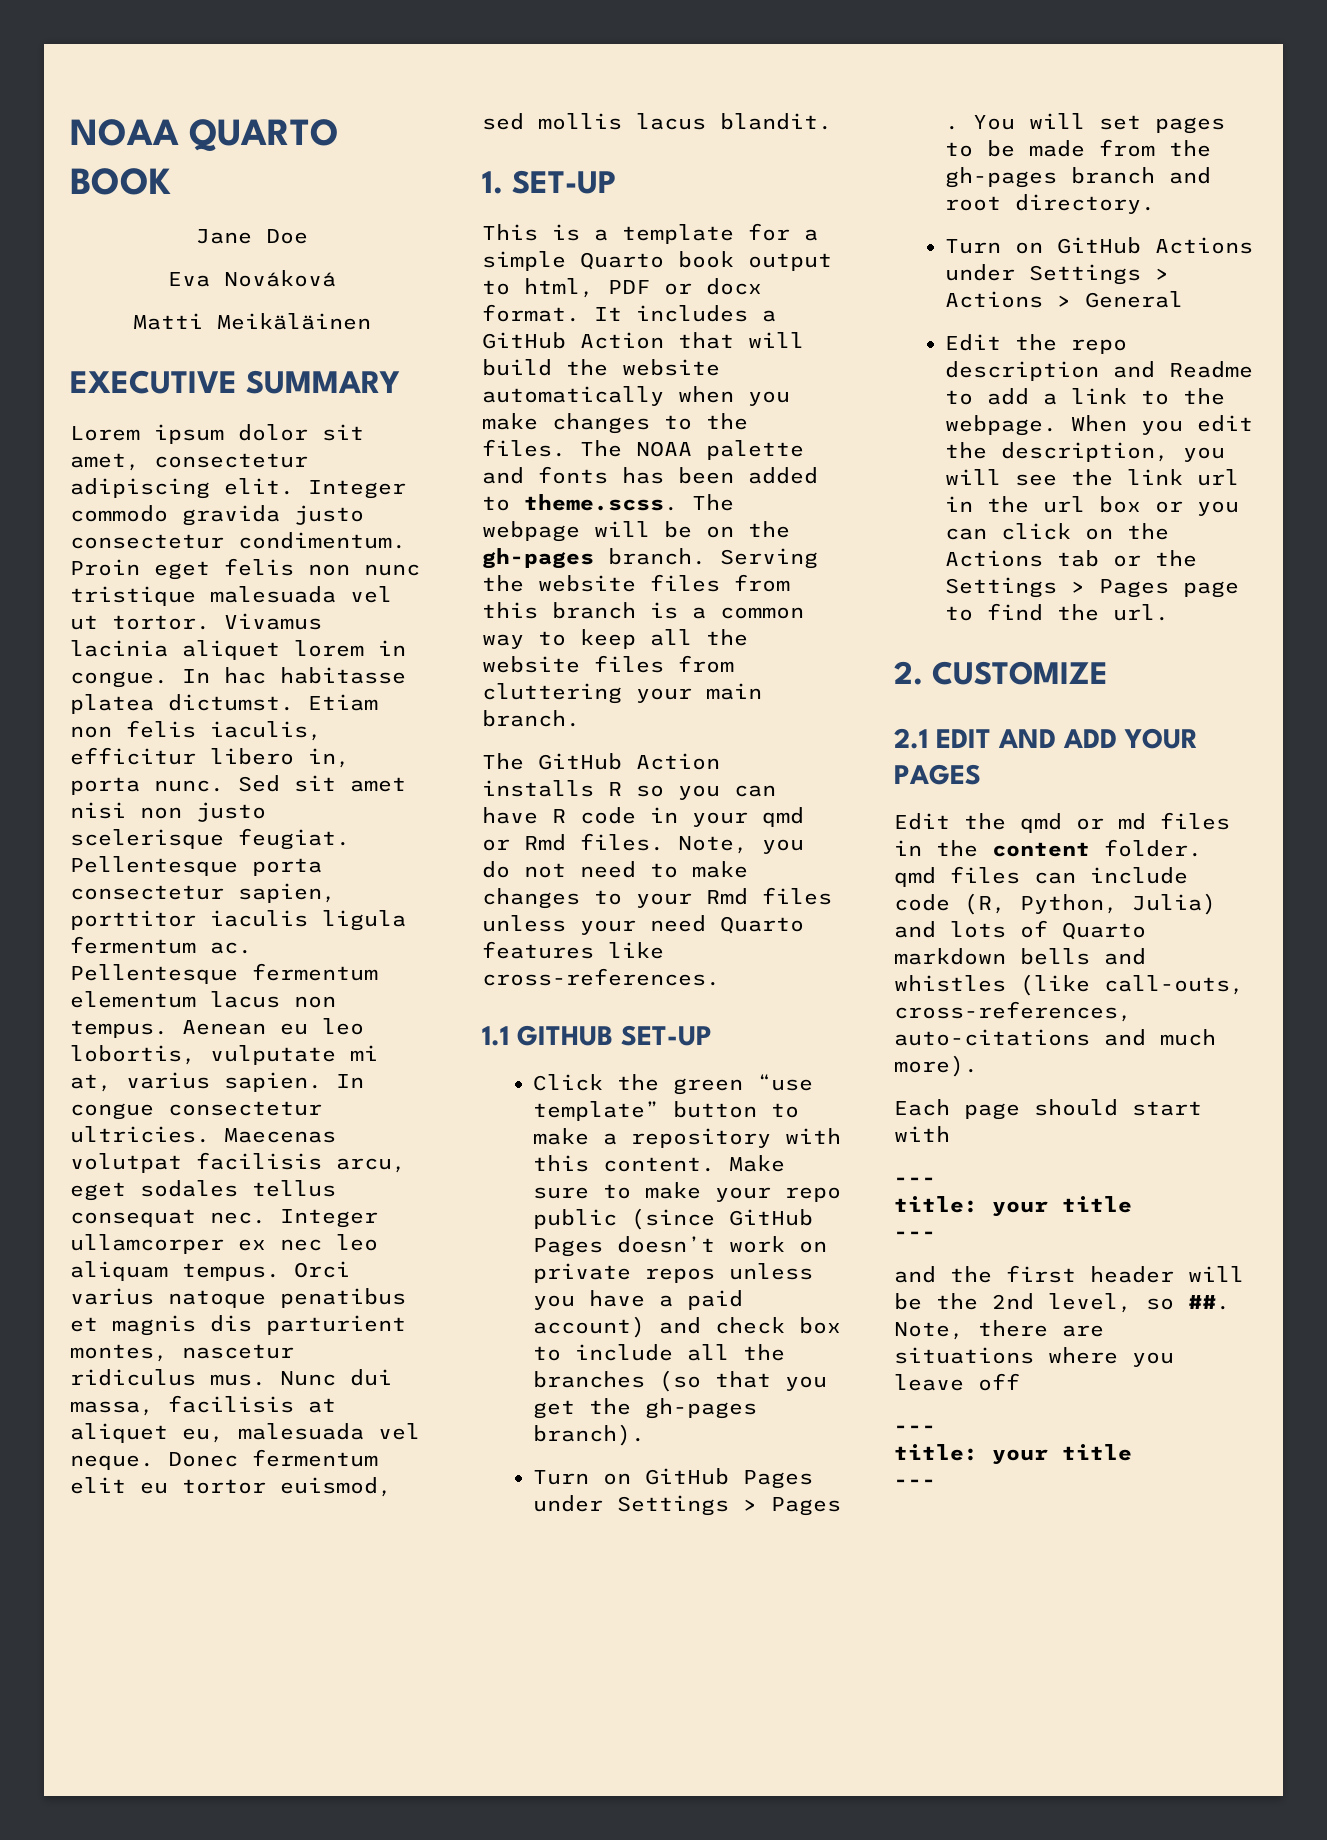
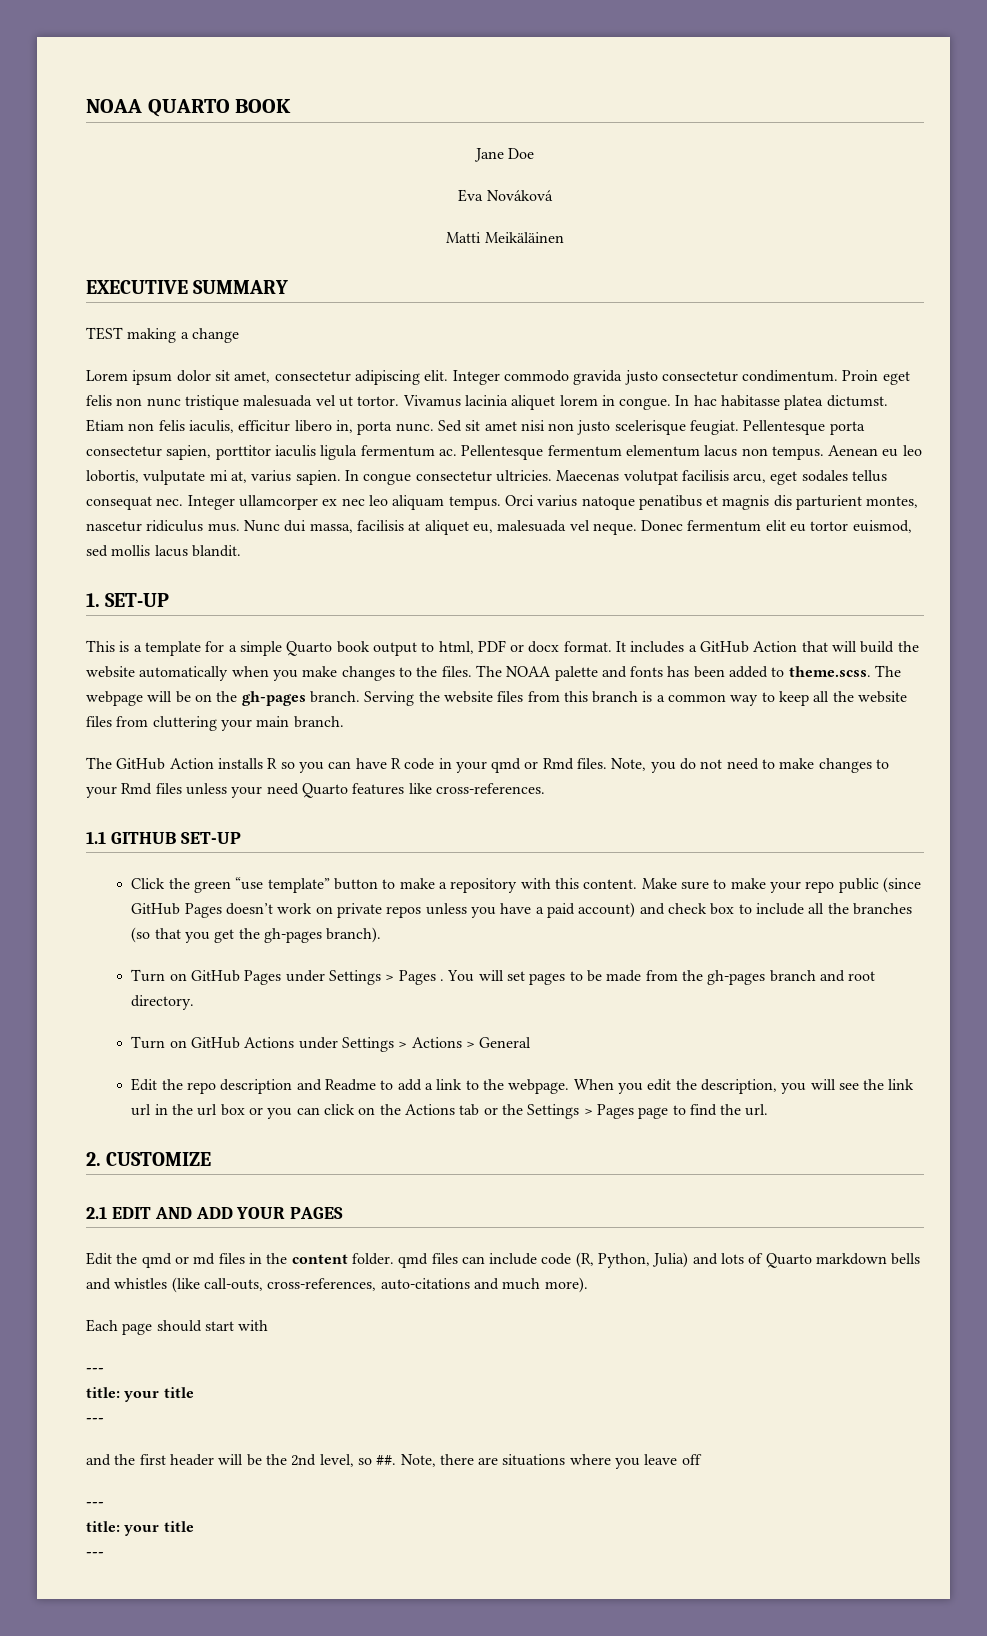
(400, 382) none -> [86,327,239,343] // TEST making a change

